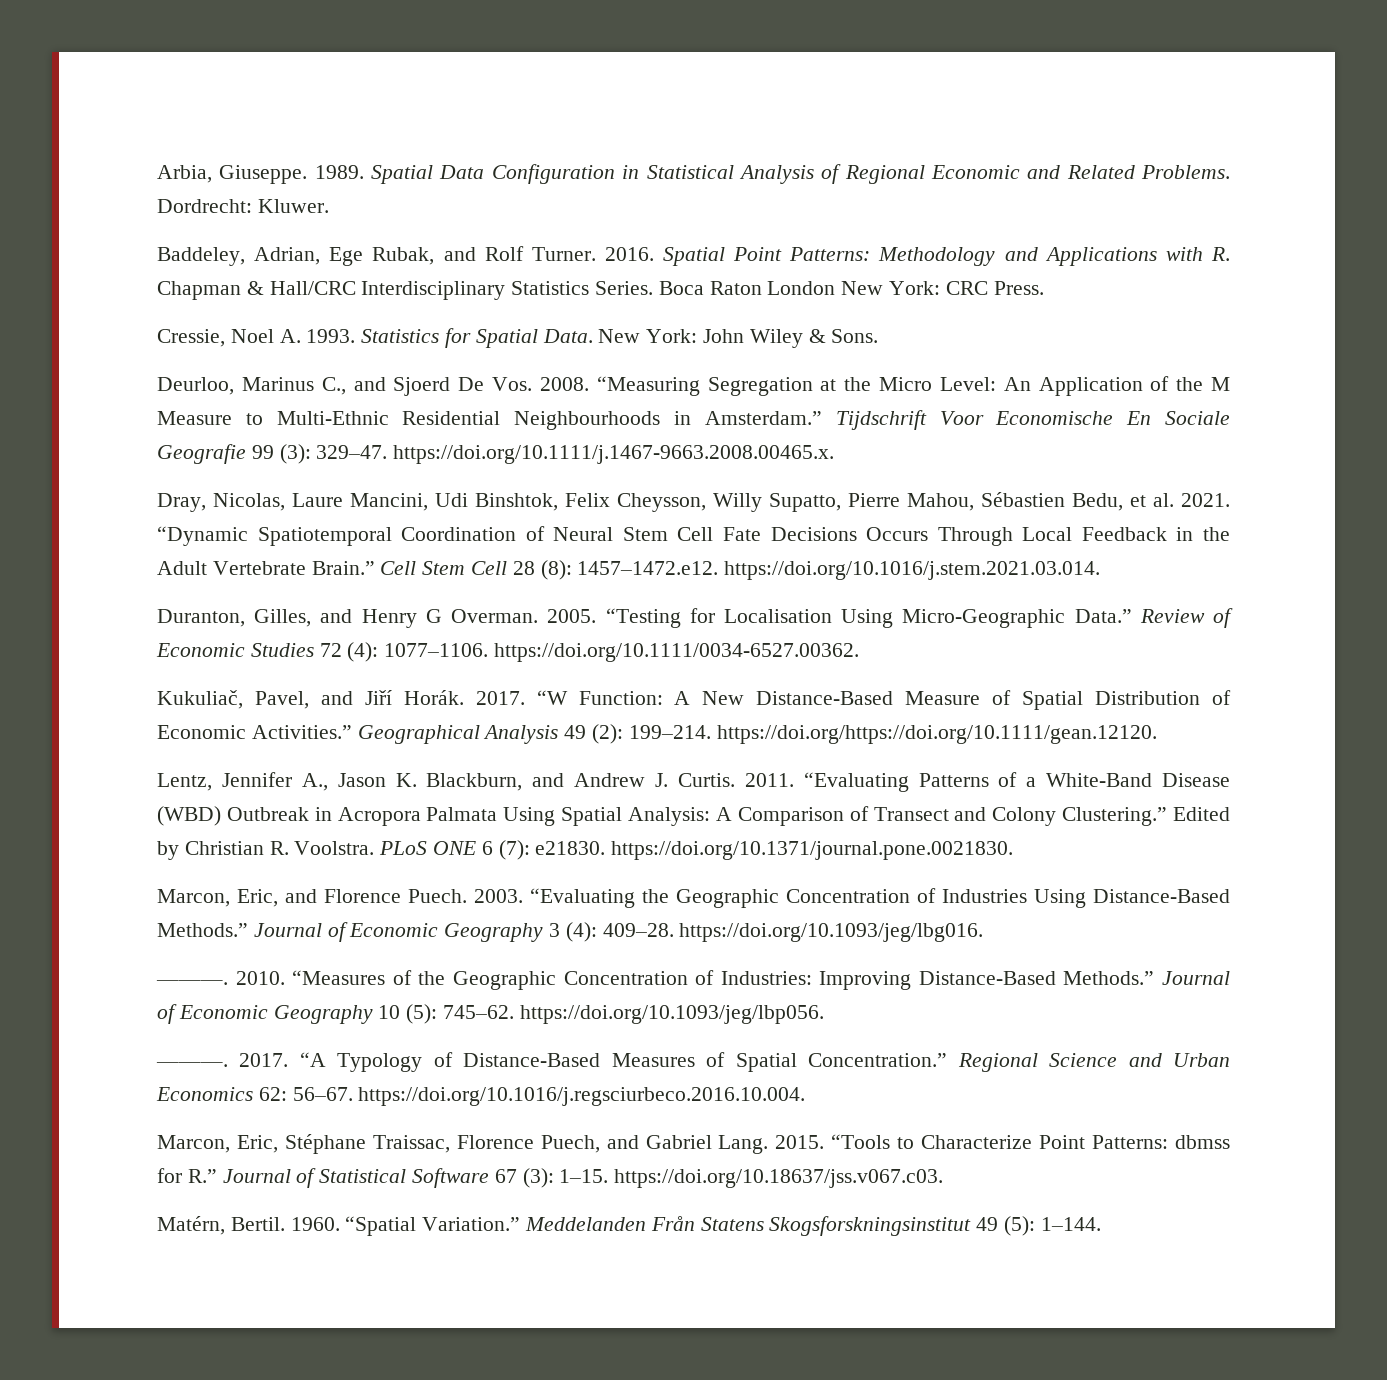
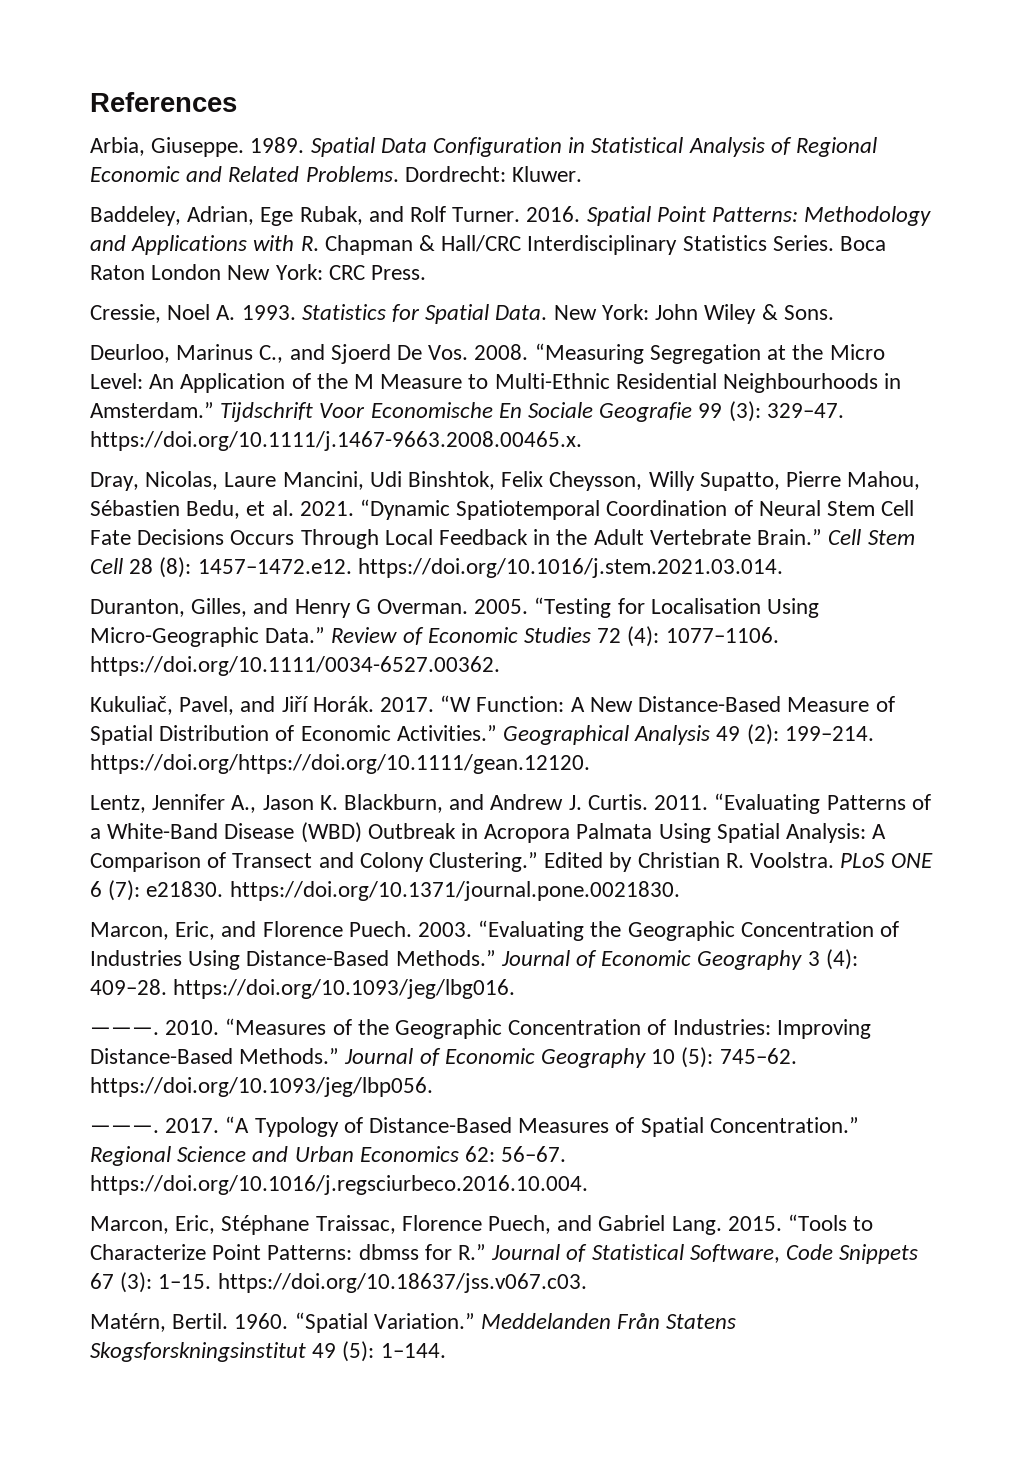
(157, 174) none -> [90,92,237,112] References //
[412,1168,490,1188] Software -> [689,1244,919,1264] Software, Code Snippets

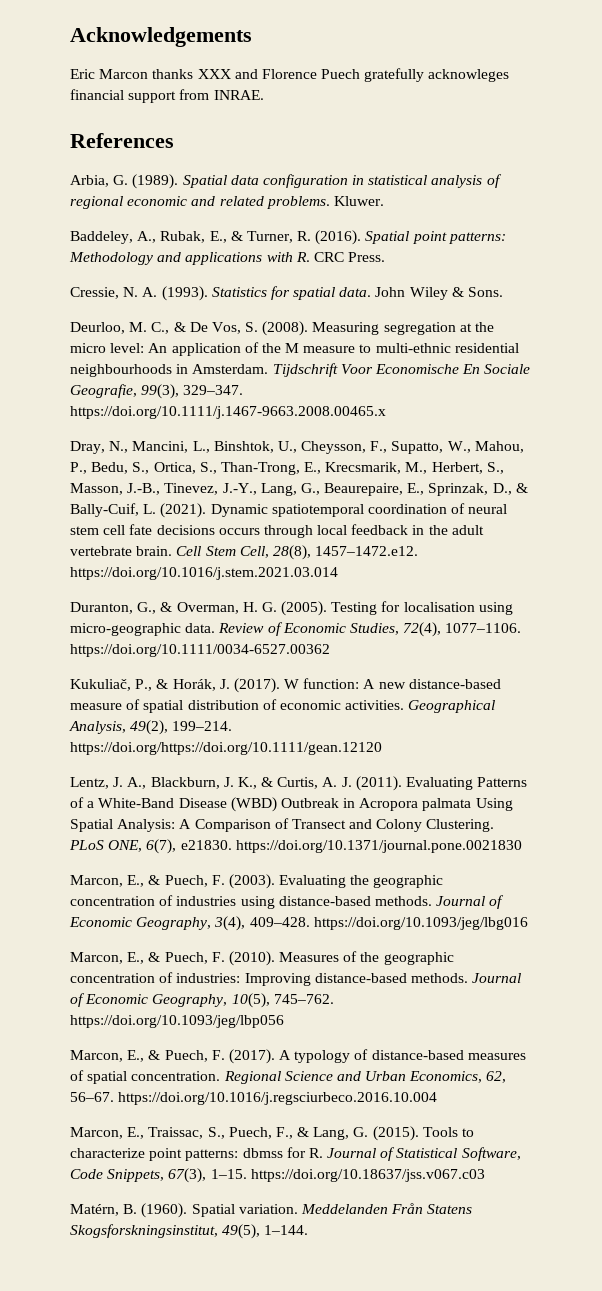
[90,92,237,112] [90,137,878,157] [90,166,583,182] [90,206,799,226] References // Arbia, Giuseppe. 1989. Spatial Data Configuration in Statistical Analysis of Regional Economic and Related Problems. Dordrecht: Kluwer. // Baddeley, Adrian, Ege Rubak, and Rolf Turner. 2016. Spatial Point Patterns: -> [70,27,252,47] [70,68,510,82] [70,89,264,103] [70,133,174,148] [70,174,502,189] [70,196,384,209] [70,230,506,245] Acknowledgements // Eric Marcon thanks XXX and Florence Puech gratefully acknowleges financial support from INRAE. // References // Arbia, G. (1989). Spatial data configuration in statistical analysis of regional economic and related problems. Kluwer. // Baddeley, A., Rubak, E., & Turner, R. (2016). Spatial point patterns:
[131,235,248,255] Applications -> [185,252,263,265] applications
[324,235,887,255] [90,264,427,280] [90,304,649,324] Chapman & Hall/CRC Interdisciplinary Statistics Series. Boca Raton London New York: CRC Press. // Cressie, Noel A. 1993. Statistics for Spatial Data. New York: -> [313,252,386,262] [70,286,372,301] CRC Press. // Cressie, N. A. (1993). Statistics for spatial data.
[176,343,885,364] [90,373,902,393] [90,402,214,418] Marinus C., and Sjoerd De Vos. 2008. “Measuring Segregation at the Micro Level: An Application of the M Measure to Multi-Ethnic Residential Neighbourhoods in Amsterdam.” -> [129,321,495,336] [70,342,519,356] [70,364,269,377] M. C., & De Vos, S. (2008). Measuring segregation at the micro level: An application of the M measure to multi-ethnic residential neighbourhoods in Amsterdam.
[599,401,844,422] [90,431,582,451] [90,471,921,491] [90,499,915,520] [90,529,915,549] [90,557,783,578] [90,597,820,618] [90,626,779,647] [90,656,500,676] [90,695,895,715] [90,724,874,745] [90,754,590,774] [90,793,821,814] Geografie 99 (3): 329–47. https://doi.org/10.1111/j.1467-9663.2008.00465.x. // Dray, Nicolas, Laure Mancini, Udi Binshtok, Felix Cheysson, Willy Supatto, Pierre Mahou, Sébastien Bedu, et al. 2021. “Dynamic Spatiotemporal Coordination of Neural Stem Cell Fate Decisions Occurs Through Local Feedback in the Adult Vertebrate Brain.” Cell Stem Cell 28 (8): 1457–1472.e12. https://doi.org/10.1016/j.stem.2021.03.014. // Duranton, Gilles, and Henry G Overman. 2005. “Testing for Localisation Using Micro-Geographic Data.” Review of Economic Studies 72 (4): 1077–1106. https://doi.org/10.1111/0034-6527.00362. // Kukuliač, Pavel, and Jiří Horák. 2017. “W Function: A New Distance-Based Measure of Spatial Distribution of Economic Activities.” Geographical Analysis 49 (2): 199–214. https://doi.org/https://doi.org/10.1111/gean.12120. // Lentz, Jennifer A., Jason K. Blackburn, and Andrew J. Curtis. 2011. “Evaluating -> [70,384,244,399] [70,406,386,419] [70,441,524,454] [70,462,504,475] [70,483,528,496] [70,503,508,518] [70,524,484,538] [70,545,419,560] [70,567,338,580] [70,601,513,616] [70,622,522,637] [70,644,330,657] [70,678,501,693] [70,699,496,713] [69,720,233,735] [70,742,382,755] [70,776,474,791] Geografie, 99(3), 329–347. https://doi.org/10.1111/j.1467-9663.2008.00465.x // Dray, N., Mancini, L., Binshtok, U., Cheysson, F., Supatto, W., Mahou, P., Bedu, S., Ortica, S., Than-Trong, E., Krecsmarik, M., Herbert, S., Masson, J.-B., Tinevez, J.-Y., Lang, G., Beaurepaire, E., Sprinzak, D., & Bally-Cuif, L. (2021). Dynamic spatiotemporal coordination of neural stem cell fate decisions occurs through local feedback in the adult vertebrate brain. Cell Stem Cell, 28(8), 1457–1472.e12. https://doi.org/10.1016/j.stem.2021.03.014 // Duranton, G., & Overman, H. G. (2005). Testing for localisation using micro-geographic data. Review of Economic Studies, 72(4), 1077–1106. https://doi.org/10.1111/0034-6527.00362 // Kukuliač, P., & Horák, J. (2017). W function: A new distance-based measure of spatial distribution of economic activities. Geographical Analysis, 49(2), 199–214. https://doi.org/https://doi.org/10.1111/gean.12120 // Lentz, J. A., Blackburn, J. K., & Curtis, A. J. (2011). Evaluating
[576,823,653,839] Palmata -> [422,798,472,811] palmata
[429,852,933,872] [90,880,680,901] [90,920,900,941] [90,949,858,970] [90,979,516,999] [90,1018,871,1039] [90,1047,797,1068] [90,1077,433,1097] [90,1116,859,1137] [90,1146,567,1166] [90,1175,588,1195] [90,1214,874,1235] [90,1244,353,1260] Clustering.” Edited by Christian R. Voolstra. PLoS ONE 6 (7): e21830. https://doi.org/10.1371/journal.pone.0021830. // Marcon, Eric, and Florence Puech. 2003. “Evaluating the Geographic Concentration of Industries Using Distance-Based Methods.” Journal of Economic Geography 3 (4): 409–28. https://doi.org/10.1093/jeg/lbg016. // ———. 2010. “Measures of the Geographic Concentration of Industries: Improving Distance-Based Methods.” Journal of Economic Geography 10 (5): 745–62. https://doi.org/10.1093/jeg/lbp056. // ———. 2017. “A Typology of Distance-Based Measures of Spatial Concentration.” Regional Science and Urban Economics 62: 56–67. https://doi.org/10.1016/j.regsciurbeco.2016.10.004. // Marcon, Eric, Stéphane Traissac, Florence Puech, and Gabriel Lang. 2015. “Tools to Characterize Point Patterns: -> [426,819,495,832] [69,839,522,854] [70,874,444,889] [70,895,505,909] [69,916,528,931] [70,951,454,966] [70,972,522,986] [70,993,334,1008] [70,1015,284,1028] [70,1049,526,1064] [70,1070,507,1084] [70,1092,438,1105] [70,1126,475,1141] [70,1148,239,1161] Clustering. PLoS ONE, 6(7), e21830. https://doi.org/10.1371/journal.pone.0021830 // Marcon, E., & Puech, F. (2003). Evaluating the geographic concentration of industries using distance-based methods. Journal of Economic Geography, 3(4), 409–428. https://doi.org/10.1093/jeg/lbg016 // Marcon, E., & Puech, F. (2010). Measures of the geographic concentration of industries: Improving distance-based methods. Journal of Economic Geography, 10(5), 745–762. https://doi.org/10.1093/jeg/lbp056 // Marcon, E., & Puech, F. (2017). A typology of distance-based measures of spatial concentration. Regional Science and Urban Economics, 62, 56–67. https://doi.org/10.1016/j.regsciurbeco.2016.10.004 // Marcon, E., Traissac, S., Puech, F., & Lang, G. (2015). Tools to characterize point patterns:
[458,1244,487,1260] R.” -> [308,1148,323,1158] R.
[839,1244,919,1264] [90,1272,587,1293] [90,1312,737,1333] [90,1341,375,1362] Snippets 67 (3): 1–15. https://doi.org/10.18637/jss.v067.c03. // Matérn, Bertil. 1960. “Spatial Variation.” Meddelanden Från Statens Skogsforskningsinstitut 49 (5): -> [107,1168,485,1183] [70,1203,473,1218] [70,1224,261,1239] Snippets, 67(3), 1–15. https://doi.org/10.18637/jss.v067.c03 // Matérn, B. (1960). Spatial variation. Meddelanden Från Statens Skogsforskningsinstitut, 49(5),

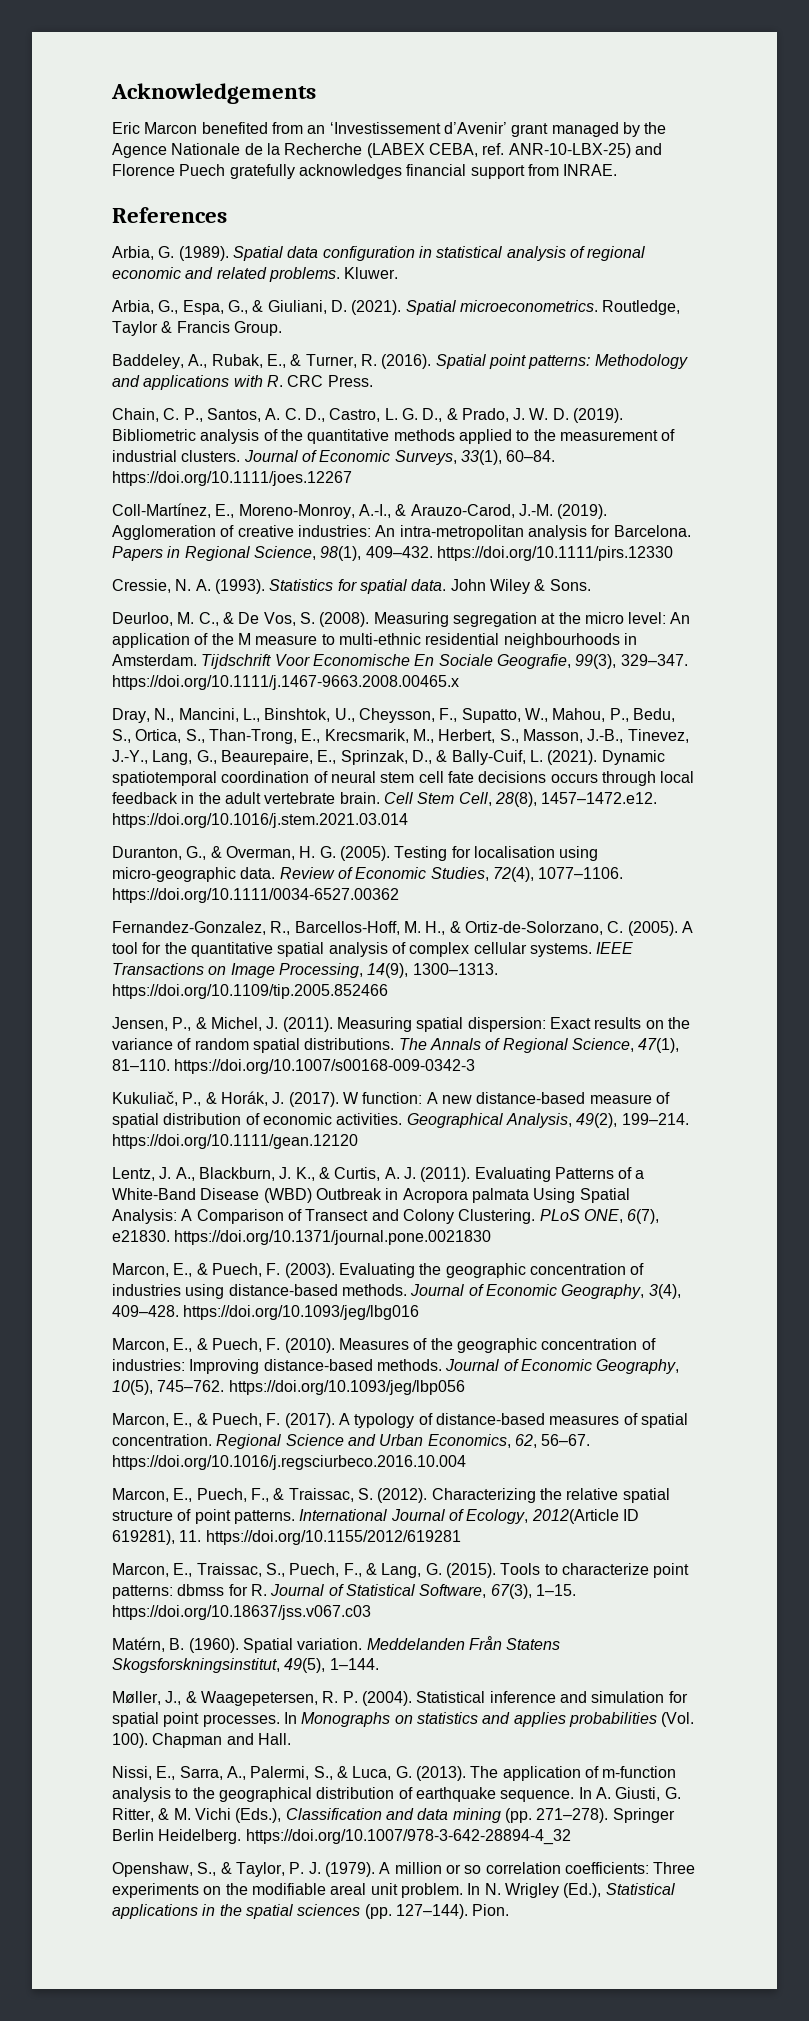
[152,69,231,79] thanks XXX -> [201,122,667,137] [112,143,631,158] benefited from an ‘Investissement d’Avenir’ grant managed by the Agence Nationale de la Recherche (LABEX CEBA, ref. ANR-10-LBX-25)
[428,69,510,82] acknowleges -> [298,164,402,179] acknowledges
(384, 201) none -> [112,300,681,315] [112,321,282,336] // Arbia, G., Espa, G., & Giuliani, D. (2021). Spatial microeconometrics. Routledge, Taylor & Francis Group.
(386, 257) none -> [112,408,624,423] [112,429,676,444] [112,450,556,465] [112,471,352,486] [112,503,608,519] [112,525,691,540] [112,546,673,561] // Chain, C. P., Santos, A. C. D., Castro, L. G. D., & Prado, J. W. D. (2019). Bibliometric analysis of the quantitative methods applied to the measurement of industrial clusters. Journal of Economic Surveys, 33(1), 60–84. https://doi.org/10.1111/joes.12267 // Coll-Martínez, E., Moreno-Monroy, A.-I., & Arauzo-Carod, J.-M. (2019). Agglomeration of creative industries: An intra-metropolitan analysis for Barcelona. Papers in Regional Science, 98(1), 409–432. https://doi.org/10.1111/pirs.12330
(330, 650) none -> [112,921,693,936] [112,942,634,957] [112,963,498,978] [112,984,388,999] [112,1017,690,1032] [112,1038,680,1053] [112,1059,476,1074] // Fernandez-Gonzalez, R., Barcellos-Hoff, M. H., & Ortiz-de-Solorzano, C. (2005). A tool for the quantitative spatial analysis of complex cellular systems. IEEE Transactions on Image Processing, 14(9), 1300–1313. https://doi.org/10.1109/tip.2005.852466 // Jensen, P., & Michel, J. (2011). Measuring spatial dispersion: Exact results on the variance of random spatial distributions. The Annals of Regional Science, 47(1), 81–110. https://doi.org/10.1007/s00168-009-0342-3
[70,742,382,755] https://doi.org/https://doi.org/10.1111/gean.12120 -> [112,1134,358,1149] https://doi.org/10.1111/gean.12120
(438, 1098) none -> [112,1488,670,1503] [112,1509,639,1524] [112,1530,461,1545] // Marcon, E., Puech, F., & Traissac, S. (2012). Characterizing the relative spatial structure of point patterns. International Journal of Ecology, 2012(Article ID 619281), 11. https://doi.org/10.1155/2012/619281
[70,1169,165,1182] Code Snippets, -> (487, 1591) none
(309, 1230) none -> [112,1691,688,1706] [112,1712,695,1727] [112,1733,291,1748] [112,1766,677,1781] [112,1787,681,1802] [112,1808,675,1823] [112,1829,571,1845] [112,1862,696,1877] [112,1883,675,1898] [112,1904,510,1919] // Møller, J., & Waagepetersen, R. P. (2004). Statistical inference and simulation for spatial point processes. In Monographs on statistics and applies probabilities (Vol. 100). Chapman and Hall. // Nissi, E., Sarra, A., Palermi, S., & Luca, G. (2013). The application of m-function analysis to the geographical distribution of earthquake sequence. In A. Giusti, G. Ritter, & M. Vichi (Eds.), Classification and data mining (pp. 271–278). Springer Berlin Heidelberg. https://doi.org/10.1007/978-3-642-28894-4_32 // Openshaw, S., & Taylor, P. J. (1979). A million or so correlation coefficients: Three experiments on the modifiable areal unit problem. In N. Wrigley (Ed.), Statistical applications in the spatial sciences (pp. 127–144). Pion.

